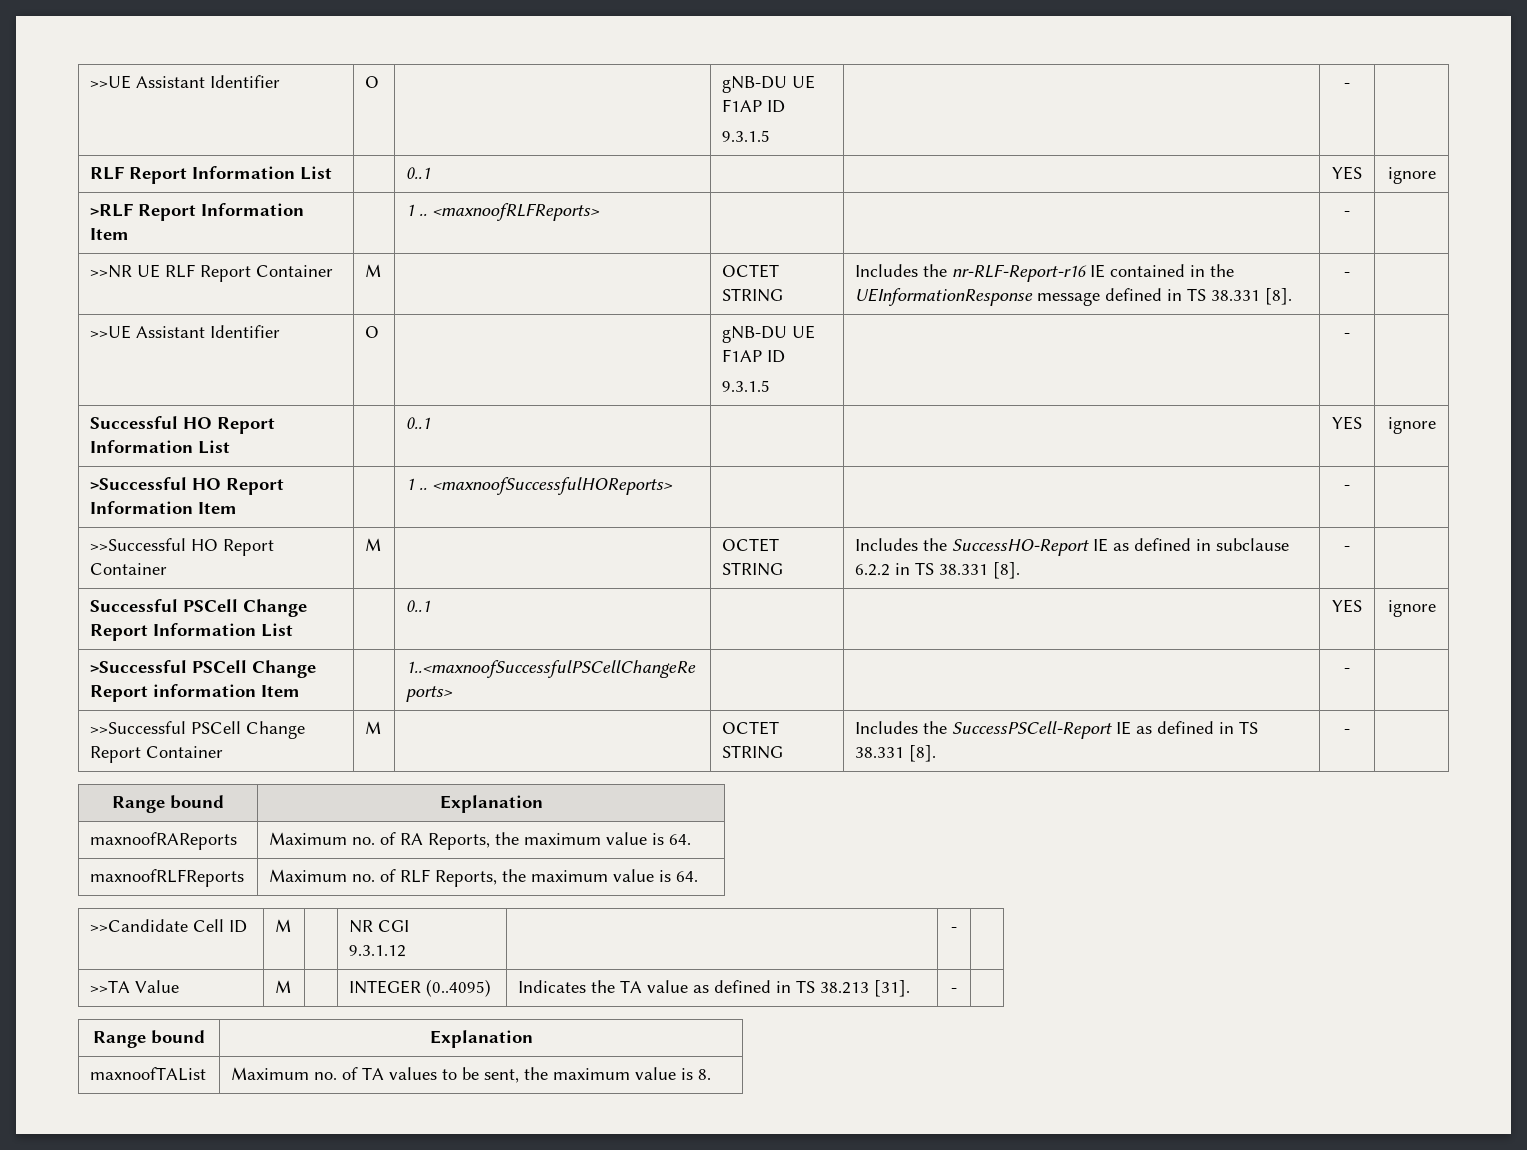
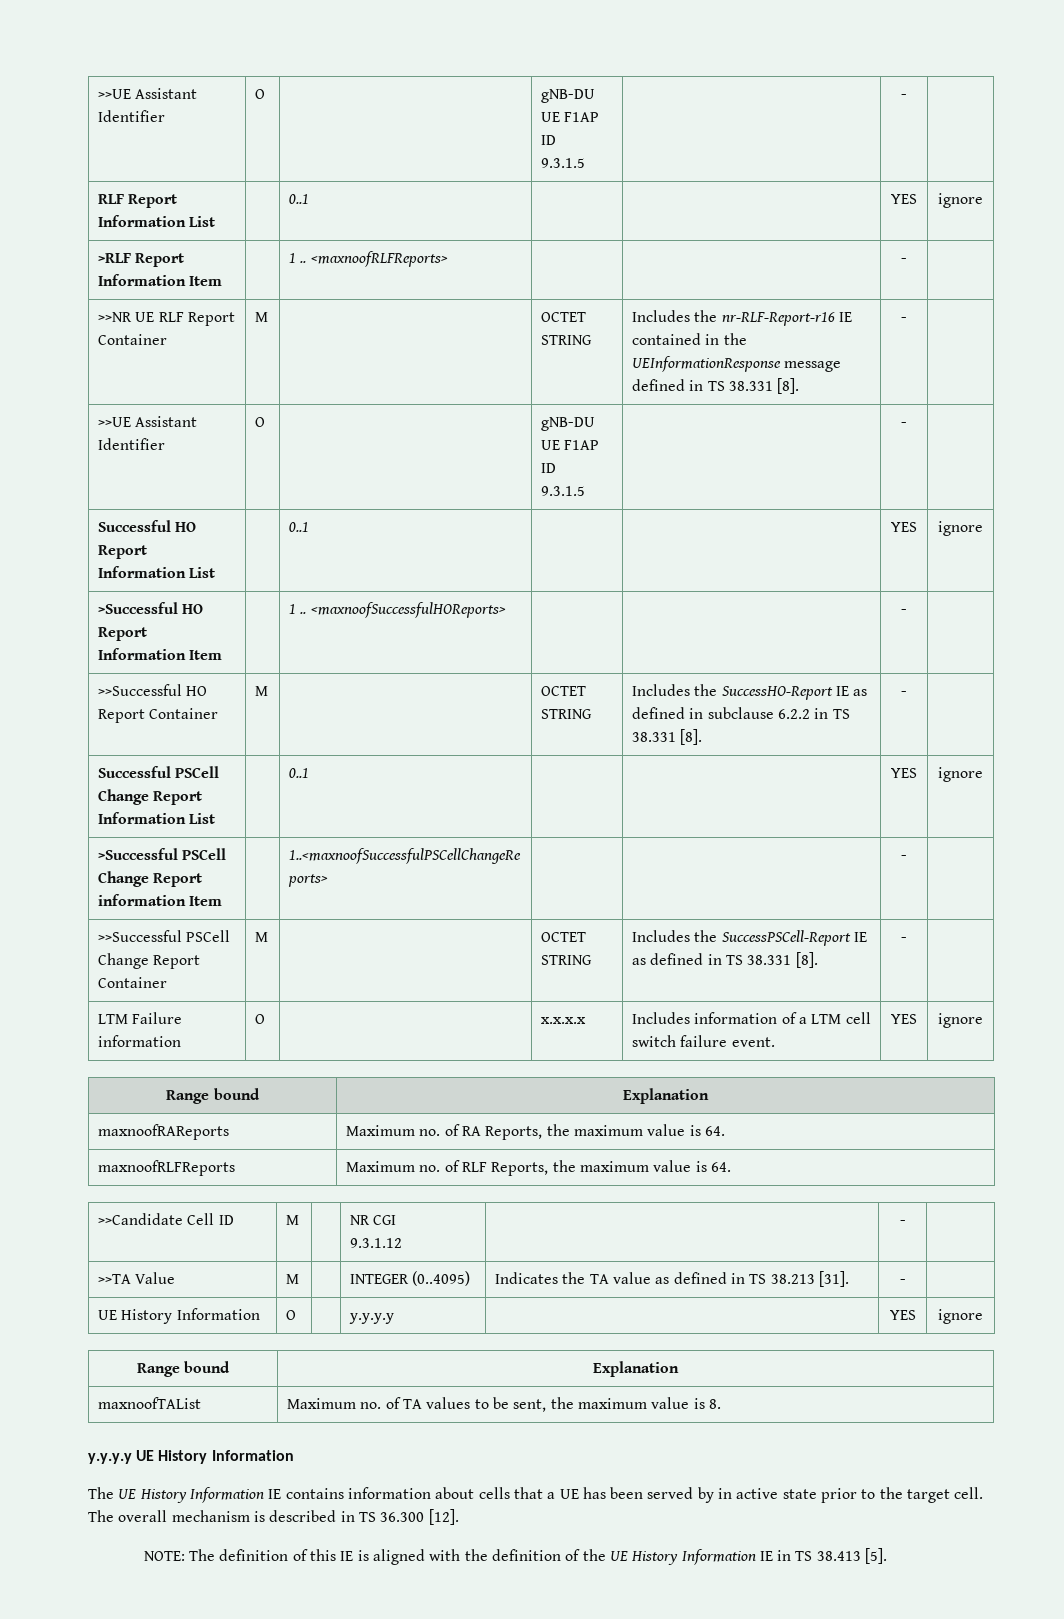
(1350, 731) none -> [98,1012,183,1024] [98,1035,182,1047] [255,1014,266,1024] [541,1017,587,1024] [632,1012,871,1024] [632,1035,775,1047] [891,1014,917,1024] [938,1013,983,1028] // LTM Failure information | O | | x.x.x.x | Includes information of a LTM cell switch failure event. | YES | ignore
(957, 990) none -> [98,1308,260,1324] [286,1310,297,1320] [349,1313,395,1324] [889,1310,916,1320] [938,1309,983,1324] // UE History Information | O | | y.y.y.y | | YES | ignore
(712, 1074) none -> [88,1450,294,1464] [88,1487,984,1503] [88,1509,459,1525] [143,1548,888,1565] // y.y.y.y UE History Information // The UE History Information IE contains information about cells that a UE has been served by in active state prior to the target cell. The overall mechanism is described in TS 36.300 [12]. // NOTE: The definition of this IE is aligned with the definition of the UE History Information IE in TS 38.413 [5].

